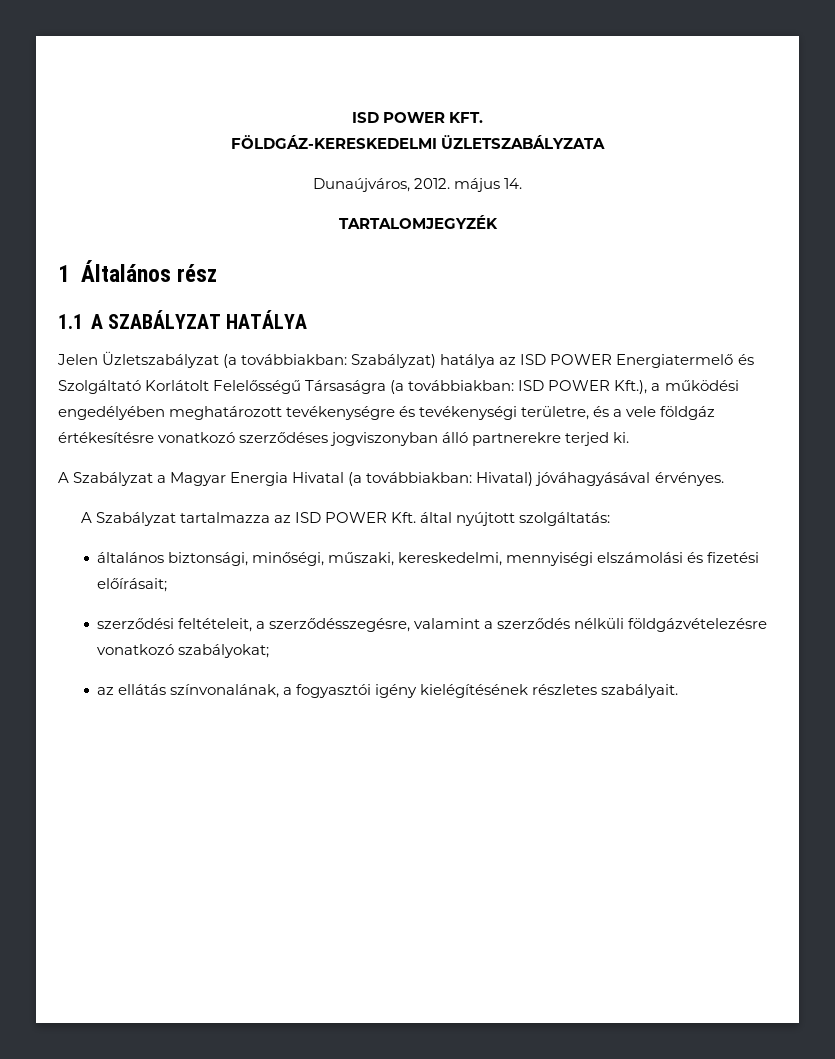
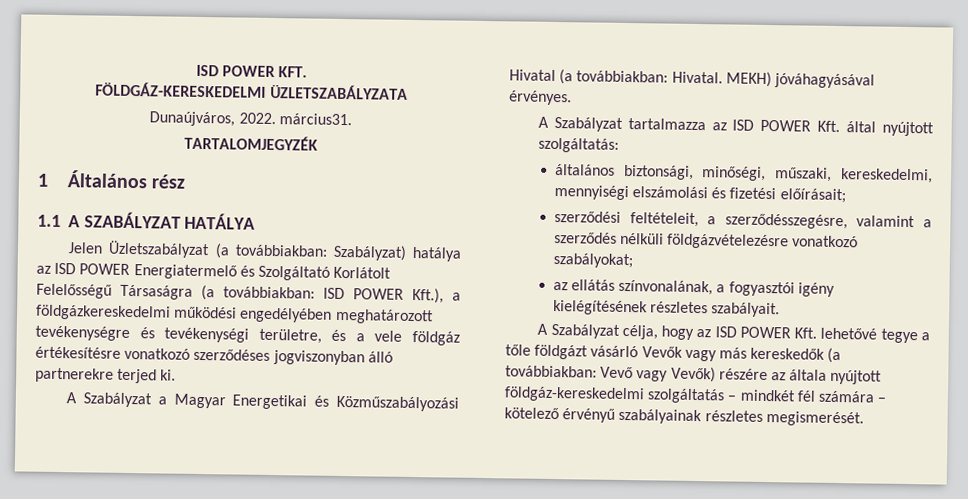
[413,178,523,192] 2012. május 14. -> [238,112,352,126] 2022. március31.
(661, 387) none -> [35,304,171,321] földgázkereskedelmi
[230,472,289,486] Energia -> [232,394,459,412] Energetikai és Közműszabályozási
[476,472,534,486] Hivatal) -> [671,71,772,88] Hivatal. MEKH)
(679, 691) none -> [537,323,930,344] [505,344,842,364] [505,365,883,385] [504,386,887,404] [504,407,864,427] // A Szabályzat célja, hogy az ISD POWER Kft. lehetővé tegye a tőle földgázt vásárló Vevők vagy más kereskedők (a továbbiakban: Vevő vagy Vevők) részére az általa nyújtott földgáz-kereskedelmi szolgáltatás – mindkét fél számára – kötelező érvényű szabályainak részletes megismerését.

